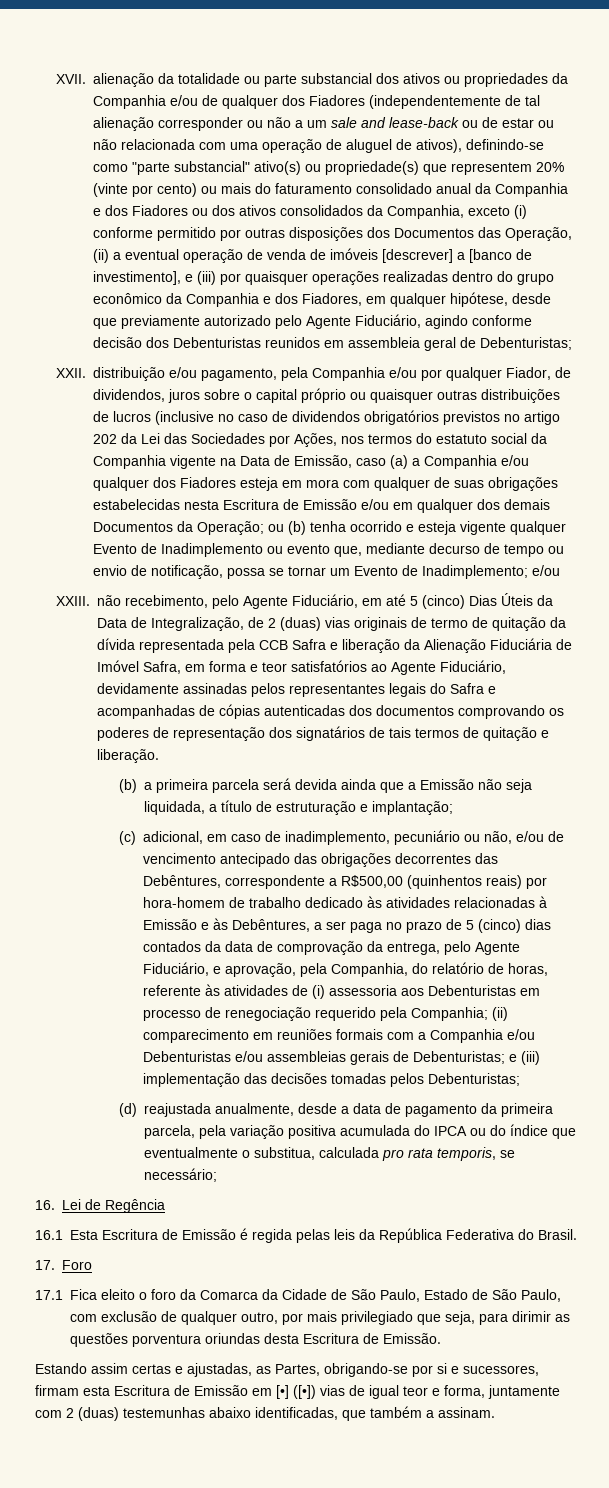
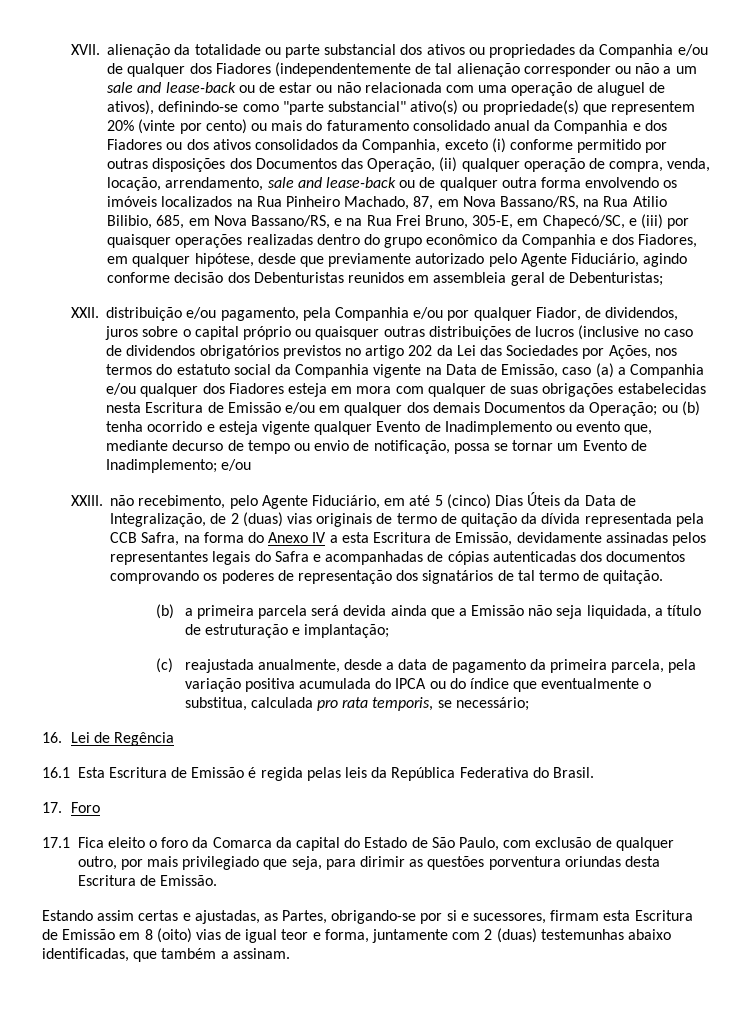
[112,248,532,263] [92,271,181,285] a eventual operação de venda de imóveis [descrever] a [banco de investimento], -> [461,158,711,172] [107,177,678,191] [107,196,667,210] [107,215,625,229] qualquer operação de compra, venda, locação, arrendamento, sale and lease-back ou de qualquer outra forma envolvendo os imóveis localizados na Rua Pinheiro Machado, 87, em Nova Bassano/RS, na Rua Atilio Bilibio, 685, em Nova Bassano/RS, e na Rua Frei Bruno, 305-E, em Chapecó/SC,
[291,638,572,653] [96,660,506,675] Safra e liberação da Alienação Fiduciária de Imóvel Safra, em forma e teor satisfatórios ao Agente Fiduciário, -> [141,532,513,546] Safra, na forma do Anexo IV a esta Escritura de Emissão,
[388,727,549,741] [96,749,159,763] tais termos de quitação e liberação. -> [517,570,664,584] tal termo de quitação.
[142,830,564,845] [142,853,498,867] [142,875,547,889] [142,896,547,908] [142,918,551,933] [142,941,520,955] [142,962,548,977] [142,984,540,999] [142,1007,508,1021] [142,1029,535,1043] [142,1051,540,1065] [142,1073,520,1087] [118,1103,137,1117] adicional, em caso de inadimplemento, pecuniário ou não, e/ou de vencimento antecipado das obrigações decorrentes das Debêntures, correspondente a R$500,00 (quinhentos reais) por hora-homem de trabalho dedicado às atividades relacionadas à Emissão e às Debêntures, a ser paga no prazo de 5 (cinco) dias contados da data de comprovação da entrega, pelo Agente Fiduciário, e aprovação, pela Companhia, do relatório de horas, referente às atividades de (i) assessoria aos Debenturistas em processo de renegociação requerido pela Companhia; (ii) comparecimento em reuniões formais com a Companhia e/ou Debenturistas e/ou assembleias gerais de Debenturistas; e (iii) implementação das decisões tomadas pelos Debenturistas; // (d) -> (174, 665) none
[282,1289,420,1302] Cidade de São Paulo, -> [296,837,361,851] capital do
[276,1385,316,1399] [•] ([•]) -> [144,928,192,943] 8 (oito)

